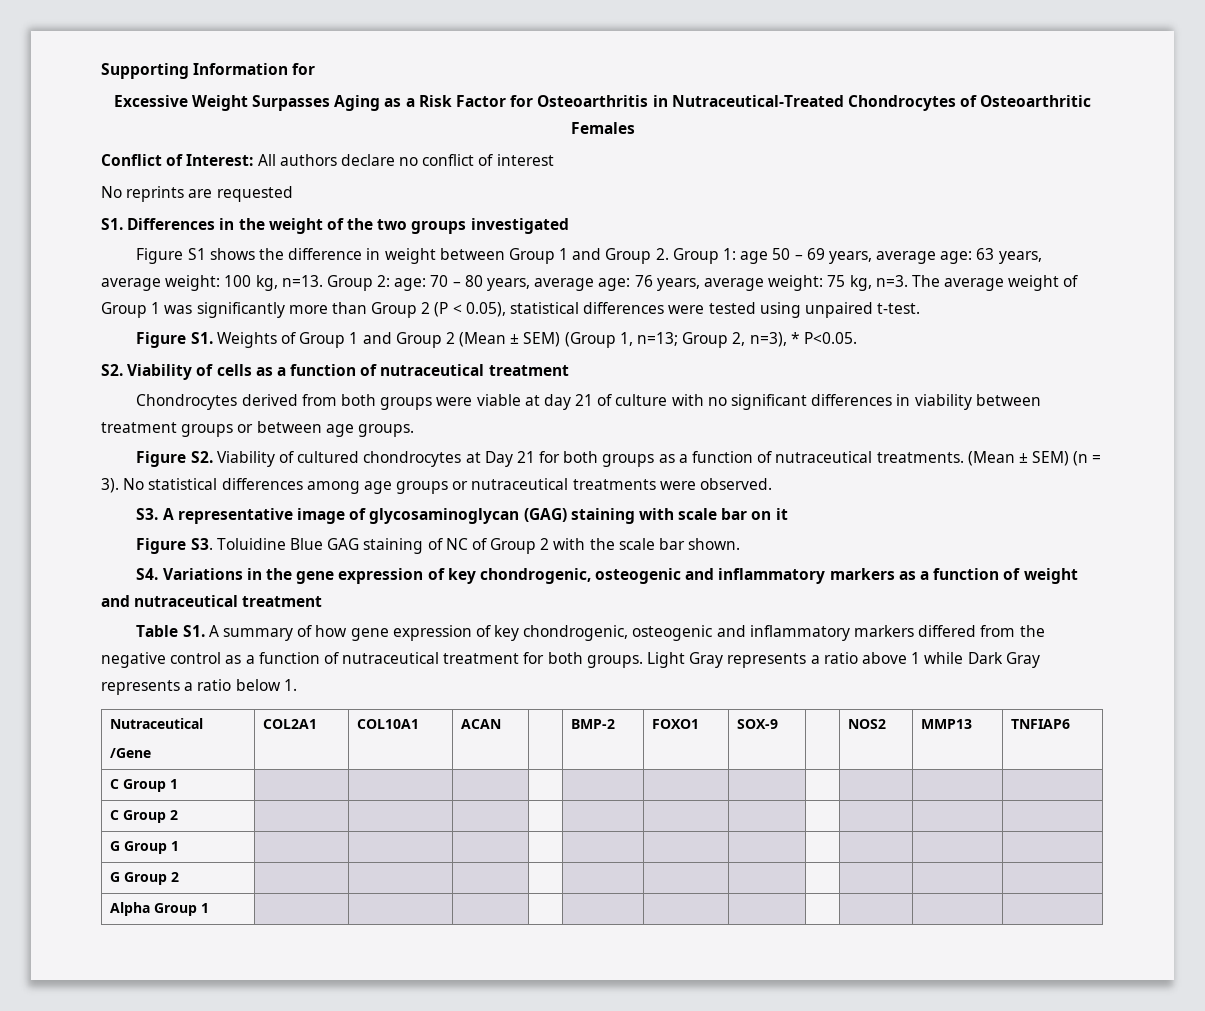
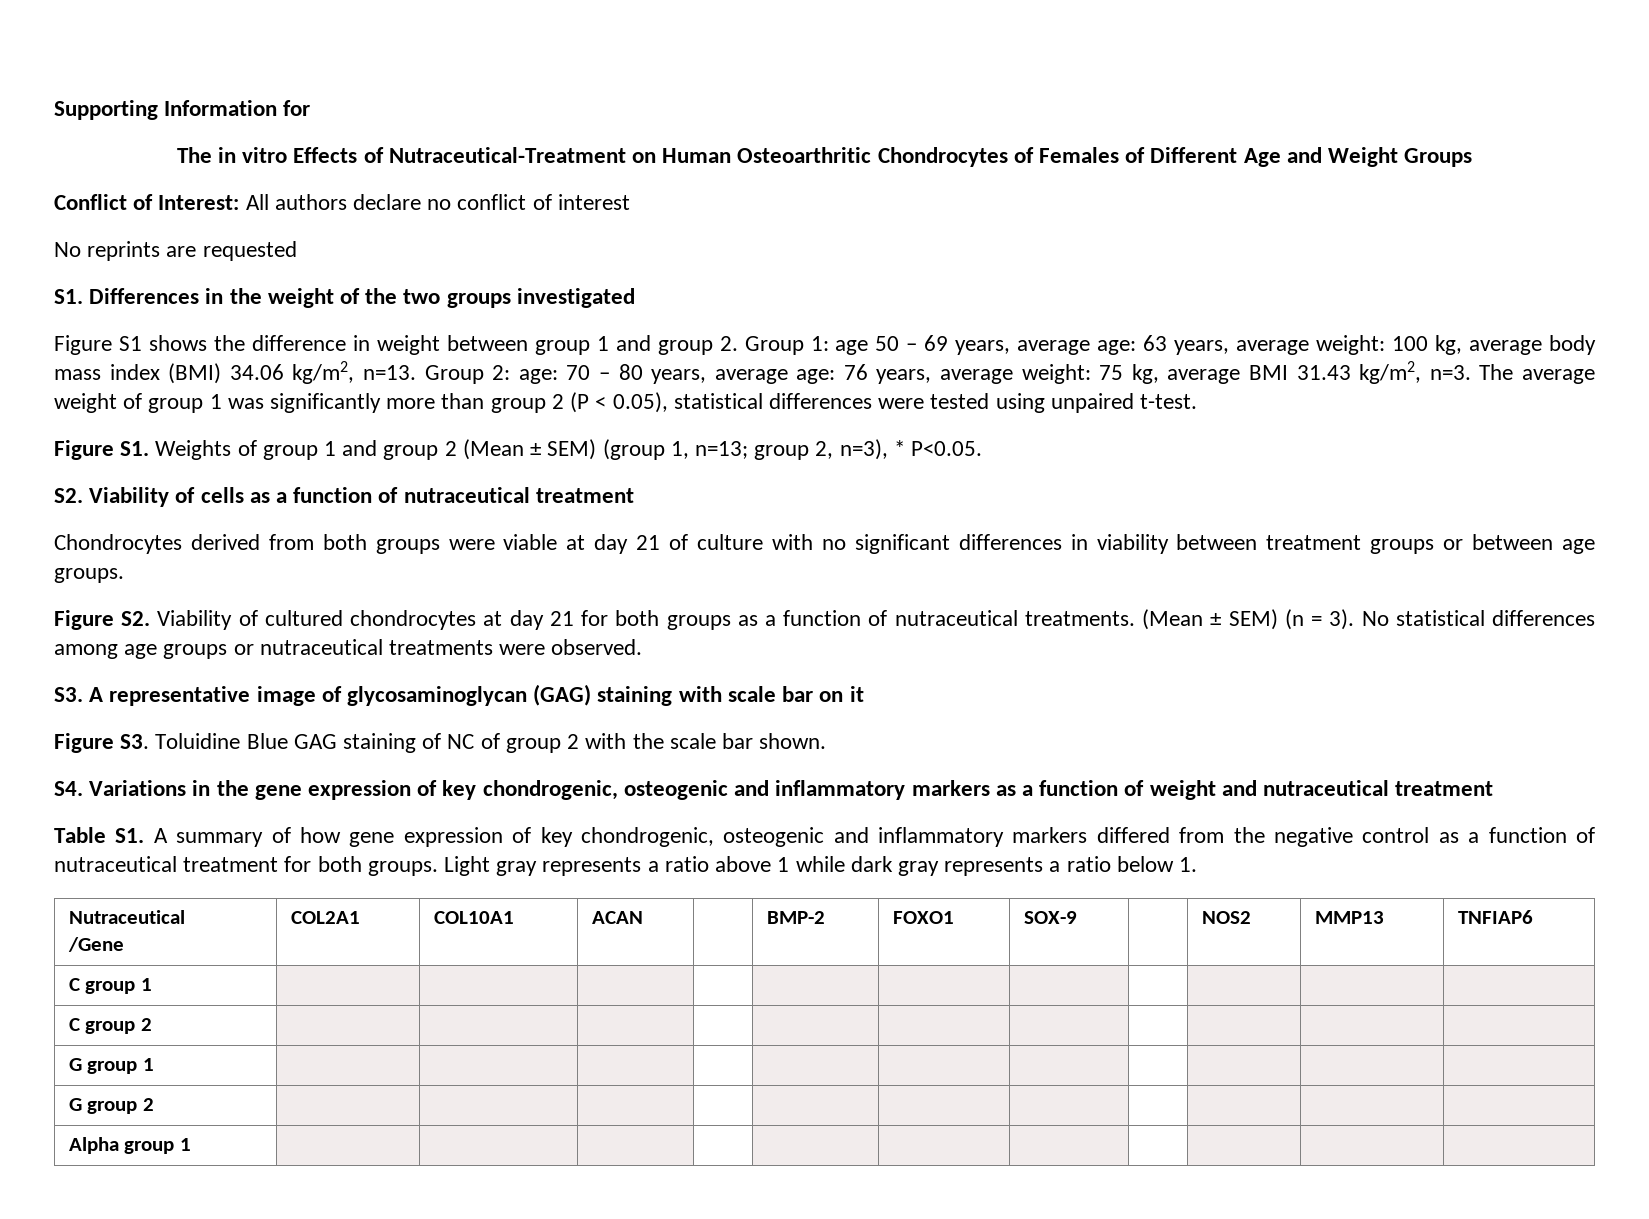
[113,95,844,111] Excessive Weight Surpasses Aging as a Risk Factor for Osteoarthritis in Nutraceutical-Treated -> [176,147,872,163] The in vitro Effects of Nutraceutical-Treatment on Human Osteoarthritic
[980,95,1092,107] Osteoarthritic -> (1034, 155) none
(635, 128) none -> [1125,147,1473,167] of Different Age and Weight Groups
[508,248,652,264] Group 1 and Group -> [534,335,713,355] group 1 and group
(278, 283) none -> [1469,335,1596,355] [54,361,355,384] average body mass index (BMI) 34.06 kg/m2,
(872, 283) none -> [1167,361,1422,384] average BMI 31.43 kg/m2,
[101,302,147,318] Group -> [148,398,204,413] group
[371,302,418,318] Group -> [490,398,546,413] group
[299,332,442,348] Group 1 and Group -> [262,440,439,460] group 1 and group
[564,332,616,348] (Group -> [602,439,665,460] (group
[682,332,729,348] Group -> [754,445,810,460] group
[484,451,513,467] Day -> [509,610,544,630] day
[490,538,537,554] Group -> [505,738,561,753] group
[689,652,724,668] Gray -> [496,861,538,876] gray
[967,652,1040,668] Dark Gray -> [850,856,939,876] dark gray
[123,779,167,792] Group -> [85,981,136,994] group
[123,810,167,823] Group -> [85,1021,136,1034] group
[124,841,168,854] Group -> [87,1061,138,1074] group
[124,872,168,885] Group -> [87,1101,138,1114] group
[154,903,198,916] Group -> [124,1141,175,1154] group

